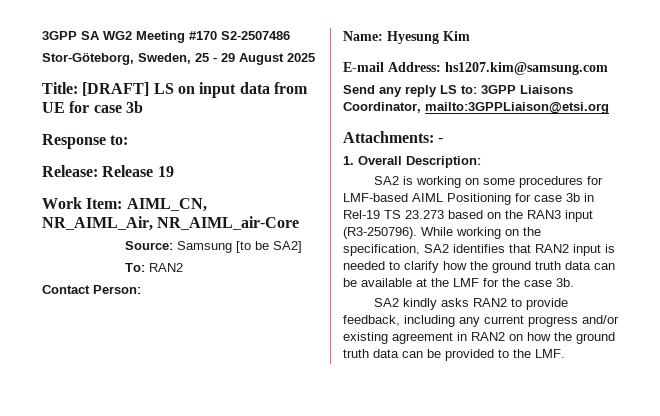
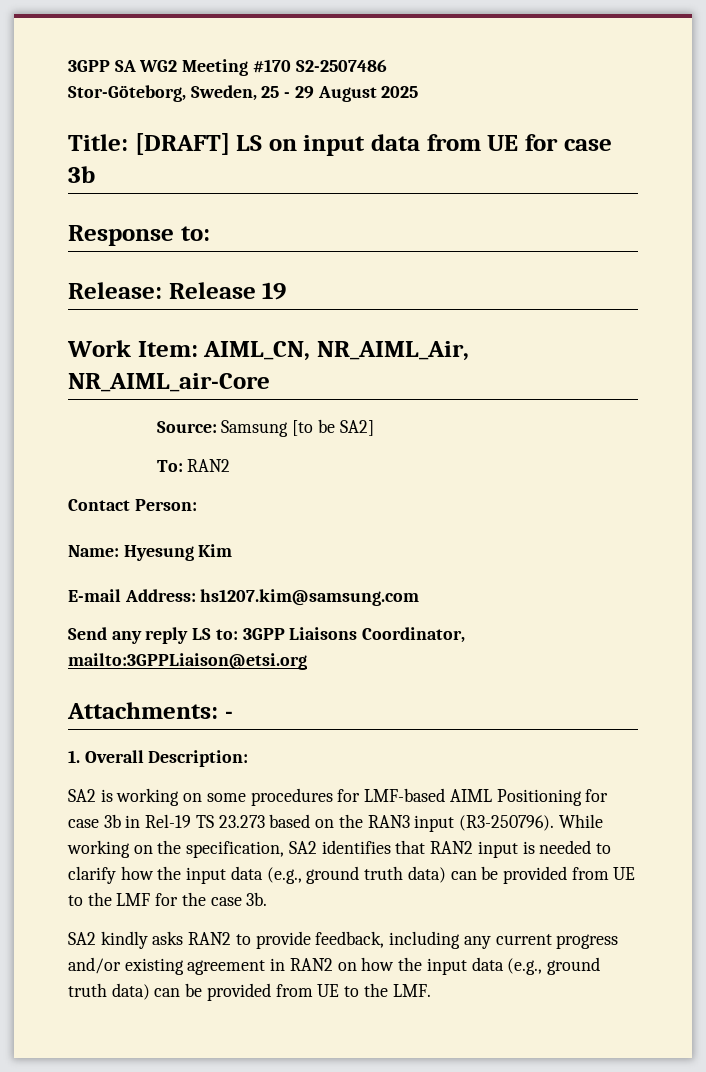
[492,261,615,273] [343,278,427,287] ground truth data can be available at -> [186,866,636,884] [68,895,83,906] input data (e.g., ground truth data) can be provided from UE to
[576,332,615,344] [343,349,494,361] ground truth data can be provided -> [426,957,600,975] [68,983,340,1001] input data (e.g., ground truth data) can be provided from UE

